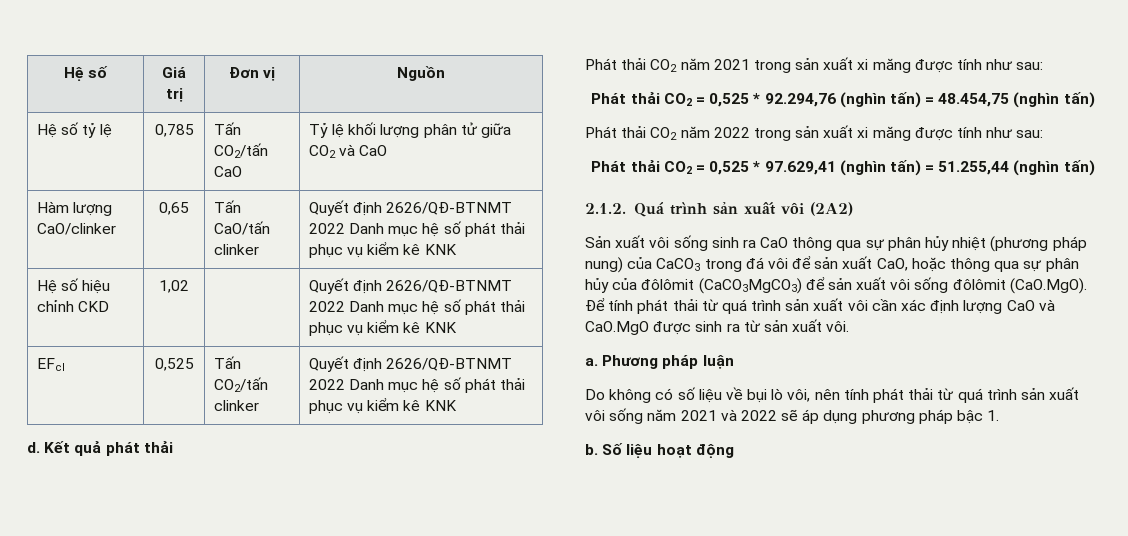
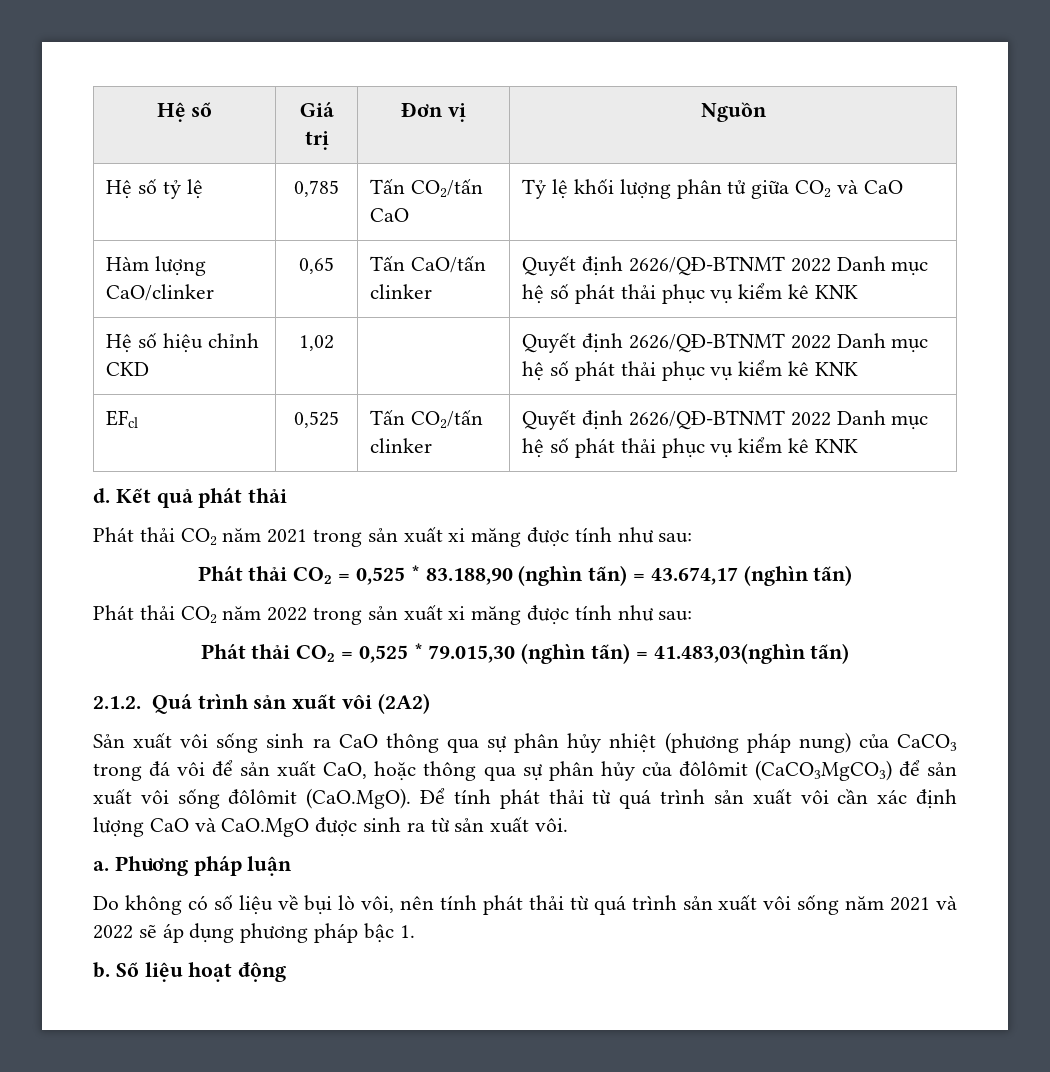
[764,92,1010,108] 92.294,76 (nghìn tấn) = 48.454,75 -> [425,565,738,586] 83.188,90 (nghìn tấn) = 43.674,17
[764,160,1060,176] 97.629,41 (nghìn tấn) = 51.255,44 (nghìn -> [428,643,806,664] 79.015,30 (nghìn tấn) = 41.483,03(nghìn

